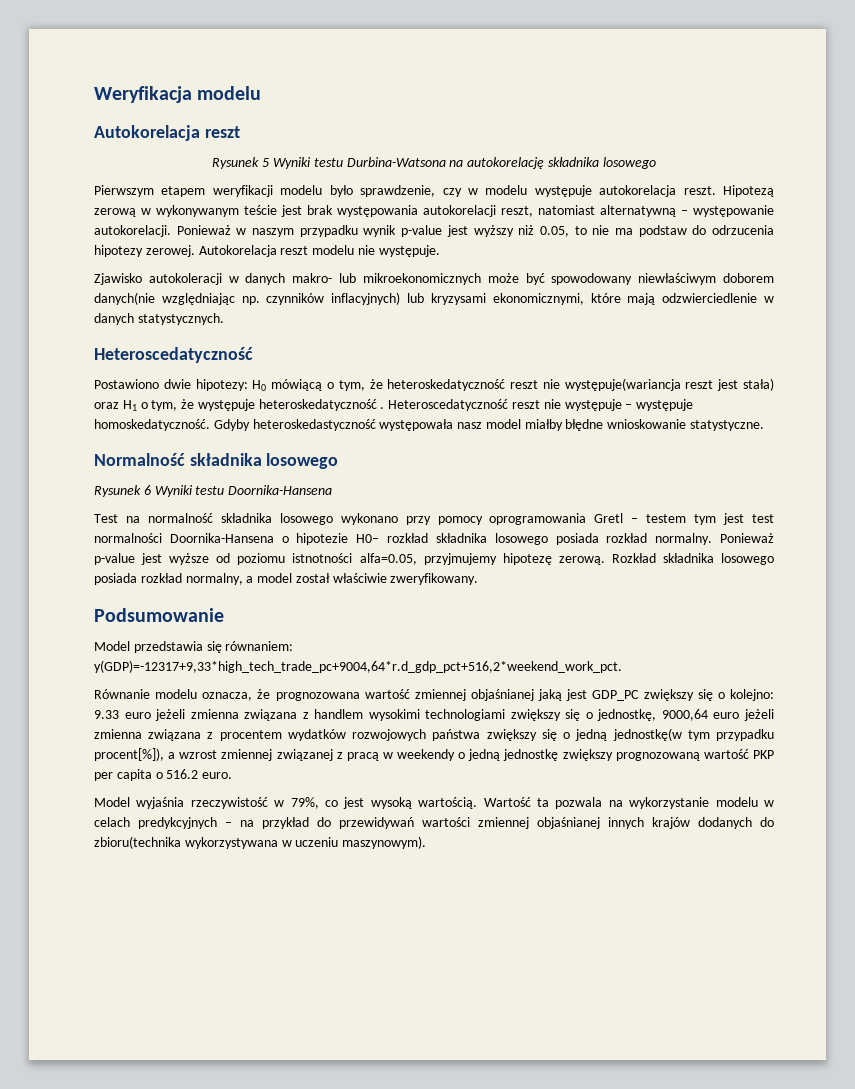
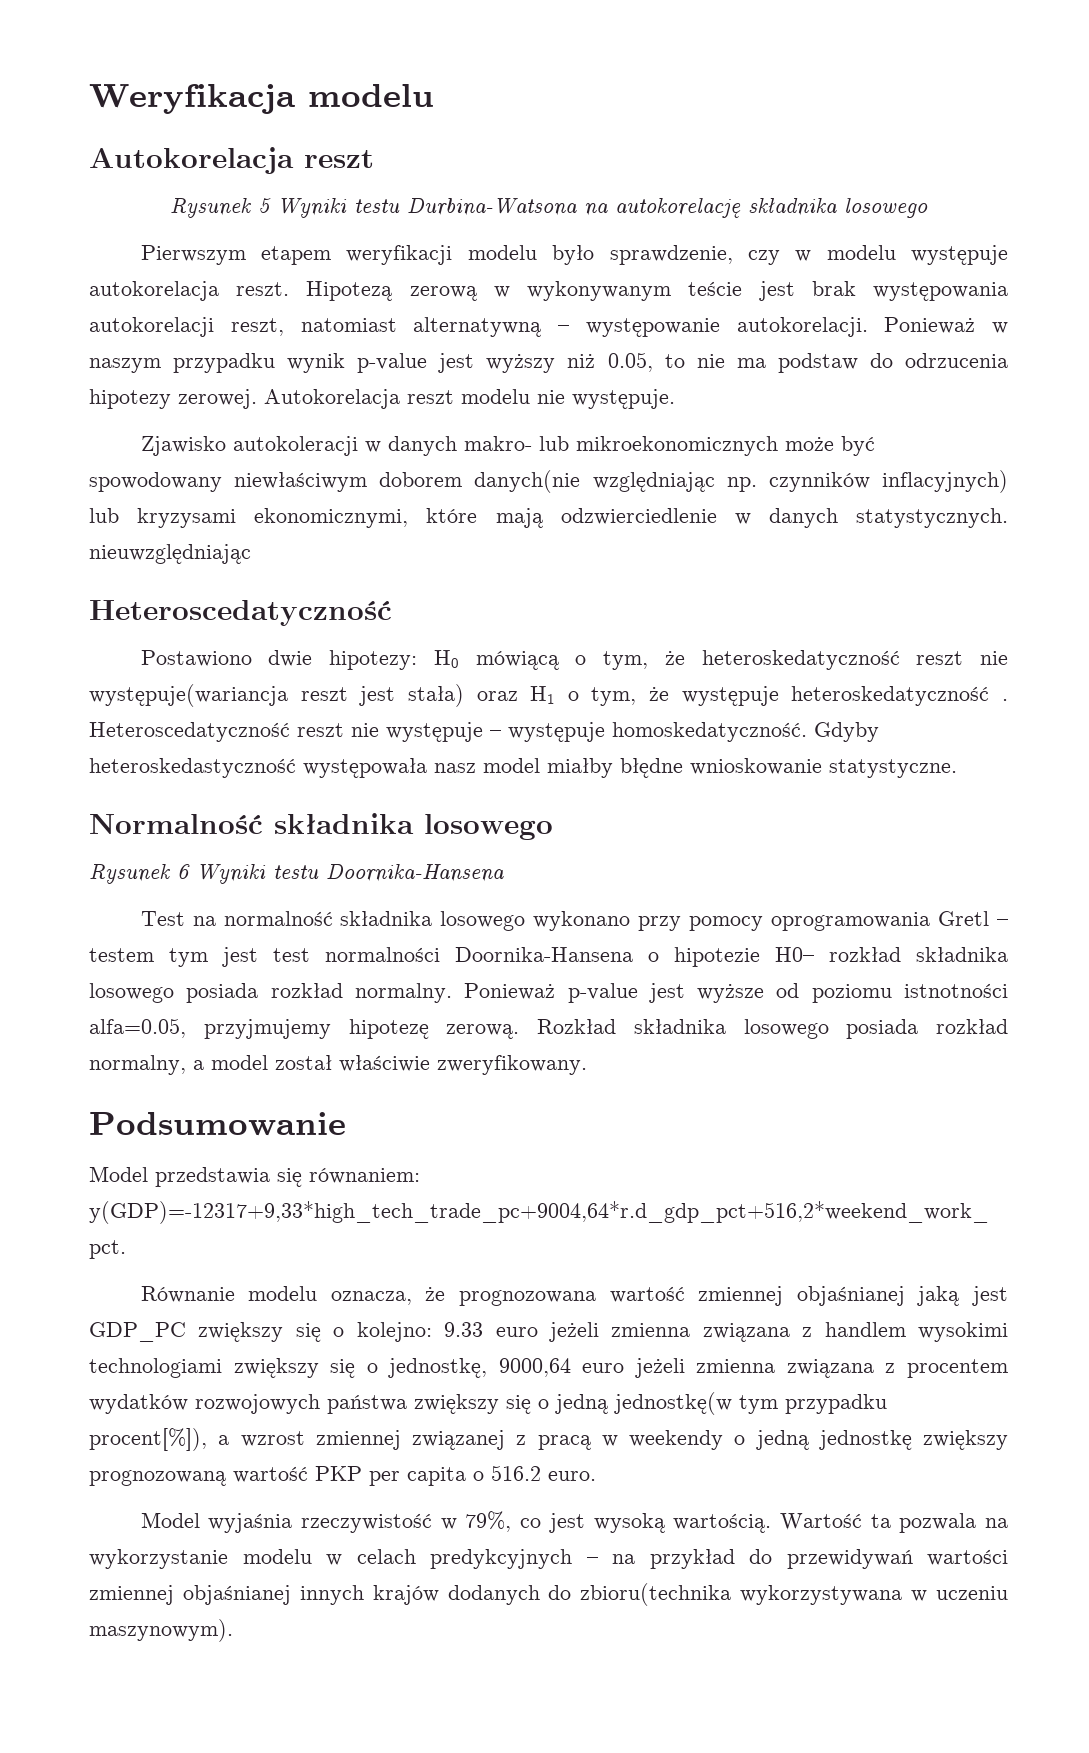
(224, 319) none -> [89,544,251,564] nieuwzględniając

